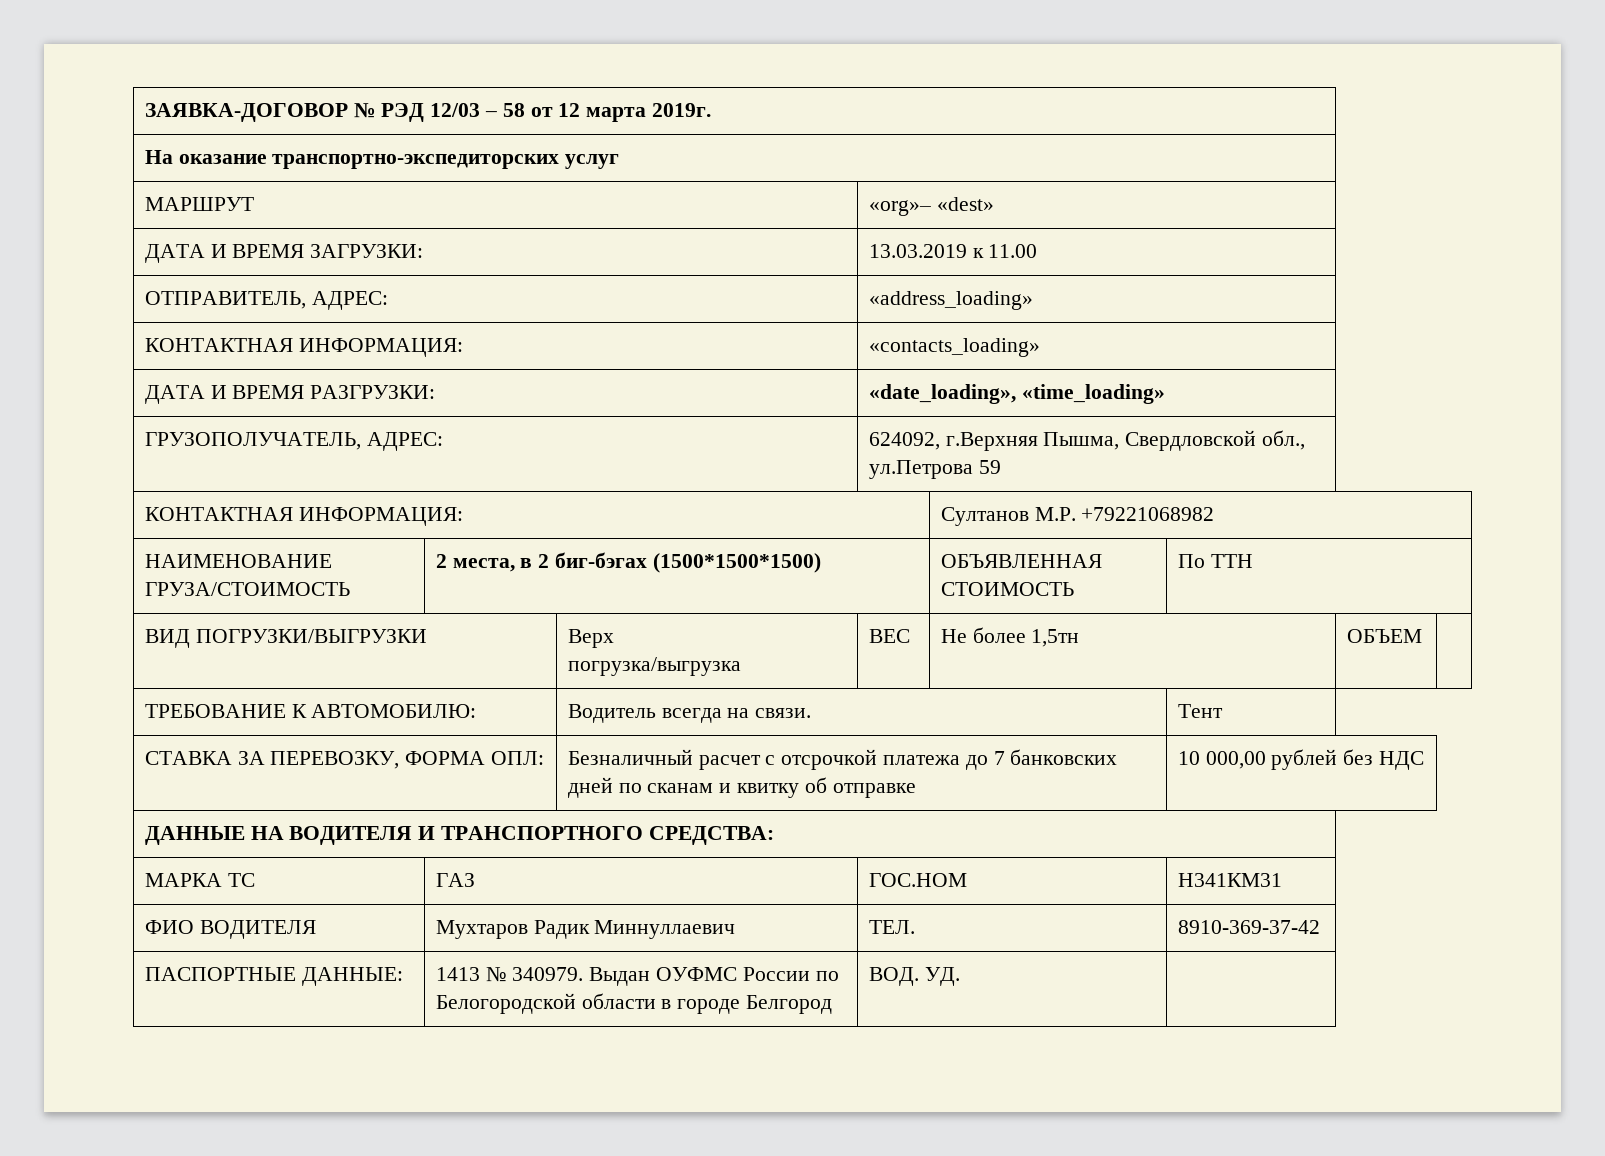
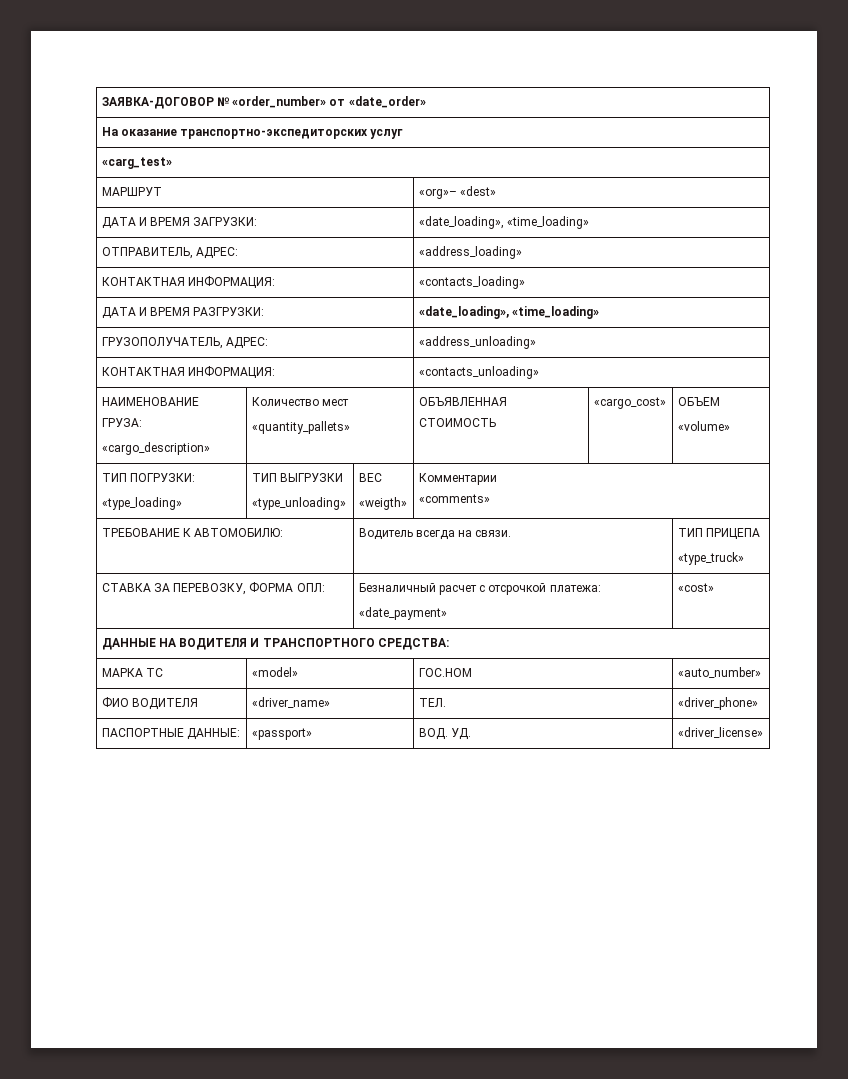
[381,103,711,122] РЭД 12/03 – 58 от 12 марта 2019г. -> [232,96,426,108] «order_number» от «date_order»
(620, 161) none -> [101,157,172,169] // «carg_test»
[868,244,1038,258] 13.03.2019 к 11.00 -> [418,216,589,229] «date_loading», «time_loading»
[868,430,1305,451] [868,460,1001,479] [144,507,463,526] [940,507,1215,526] [144,554,332,568] [144,582,350,596] [435,552,821,573] [940,554,1102,568] [940,582,1074,596] [1177,554,1253,568] [144,629,427,648] [567,629,614,648] [567,657,741,676] [868,629,910,643] [940,627,1080,647] [1346,629,1422,643] 624092, г.Верхняя Пышма, Свердловской обл., ул.Петрова 59 // КОНТАКТНАЯ ИНФОРМАЦИЯ: | Султанов М.Р. +79221068982 // НАИМЕНОВАНИЕ ГРУЗА/СТОИМОСТЬ | 2 места, в 2 биг-бэгах (1500*1500*1500) | ОБЪЯВЛЕННАЯ СТОИМОСТЬ | По ТТН // ВИД ПОГРУЗКИ/ВЫГРУЗКИ | Верх // погрузка/выгрузка | ВЕС | Не более 1,5тн | ОБЪЕМ | -> [418,336,536,349] [101,366,275,378] [418,366,539,379] [101,397,199,406] [101,418,142,427] [101,442,210,455] [251,397,349,406] [251,421,350,434] [418,397,507,406] [418,418,496,427] [593,397,666,409] [677,397,720,406] [677,421,730,431] [101,473,195,482] [101,497,182,510] [251,473,343,482] [251,497,346,510] [358,473,382,482] [358,497,407,510] [418,473,497,485] [418,494,490,503] «address_unloading» // КОНТАКТНАЯ ИНФОРМАЦИЯ: | «contacts_unloading» // НАИМЕНОВАНИЕ ГРУЗА: // «cargo_description» | Количество мест // «quantity_pallets» | ОБЪЯВЛЕННАЯ СТОИМОСТЬ | «cargo_cost» | ОБЪЕМ // «volume» // ТИП ПОГРУЗКИ: // «type_loading» | ТИП ВЫГРУЗКИ // «type_unloading» | ВЕС // «weigth» | Комментарии // «comments»
[1177,704,1223,718] Тент -> [677,528,760,539] [677,552,744,565] ТИП ПРИЦЕПА // «type_truck»
[882,749,1118,770] [567,777,916,798] [1177,749,1424,770] платежа до 7 банковских дней по сканам и квитку об отправке | 10 000,00 рублей без НДС -> [549,585,601,592] [358,607,447,620] [677,583,714,592] платежа: // «date_payment» | «cost»
[435,873,475,887] ГАЗ -> [251,667,298,677] «model»
[1177,873,1282,887] Н341КМ31 -> [677,667,761,678] «auto_number»
[435,920,736,939] Мухтаров Радик Миннуллаевич -> [251,697,330,708] «driver_name»
[1177,920,1320,934] 8910-369-37-42 -> [677,697,758,710] «driver_phone»
[435,967,839,986] [435,993,832,1014] 1413 № 340979. Выдан ОУФМС России по Белогородской области в городе Белгород -> [251,728,312,740] «passport»
(960, 976) none -> [677,727,763,738] «driver_license»

